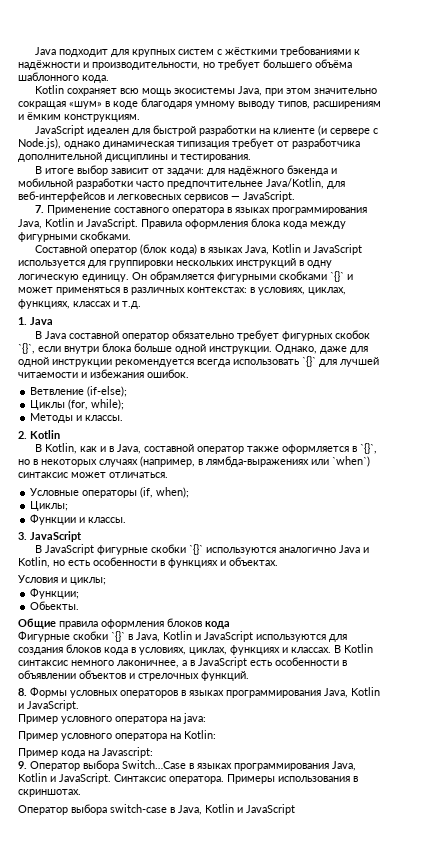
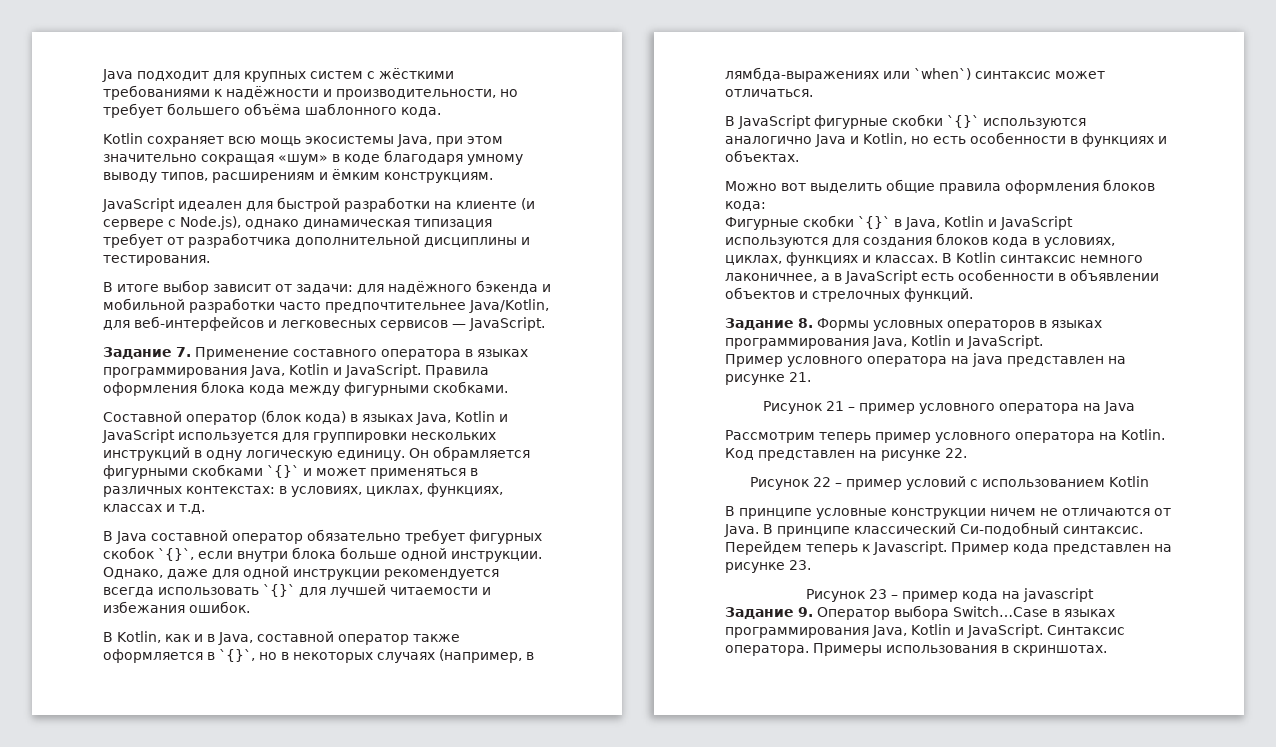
(295, 196) none -> [103,347,172,359] Задание
[18,317,53,325] // 1. Java -> (205, 509) none
[30,386,128,397] [30,399,125,410] [30,413,124,423] [18,430,60,439] // Ветвление (if-else); // Циклы (for, while); // Методы и классы. // 2. Kotlin -> (250, 607) none
[30,487,190,498] [30,501,69,511] [30,514,127,525] [18,531,82,542] // Условные операторы (if, when); // Циклы; // Функции и классы. // 3. JavaScript -> (813, 93) none
[18,575,106,585] [30,588,80,599] [30,601,80,610] [18,618,56,629] Условия и циклы; // Функции; // Обьекты. // Общие -> [725,179,935,193] Можно вот выделить общие
[205,621,230,629] кода -> [725,201,766,211] кода:
(249, 676) none -> [725,318,794,330] Задание
[183,713,206,724] [18,730,216,741] [18,747,153,758] java: // Пример условного оператора на Kotlin: // Пример кода на Javascript: // -> [972,353,1126,367] [725,372,811,385] [763,401,1135,414] [725,429,1165,443] [725,448,967,461] [749,476,1149,490] [725,506,1171,519] [724,522,1143,537] [725,541,1172,555] [725,560,811,573] [805,588,1094,602] [725,607,794,619] java представлен на рисунке 21. // Рисунок 21 – пример условного оператора на Java // Рассмотрим теперь пример условного оператора на Kotlin. Код представлен на рисунке 22. // Рисунок 22 – пример условий с использованием Kotlin // В принципе условные конструкции ничем не отличаются от Java. В принципе классический Си-подобный синтаксис. Перейдем теперь к Javascript. Пример кода представлен на рисунке 23. // Рисунок 23 – пример кода на javascript // Задание
[18,804,295,815] // Оператор выбора switch-case в Java, Kotlin и JavaScript -> (1107, 650) none

